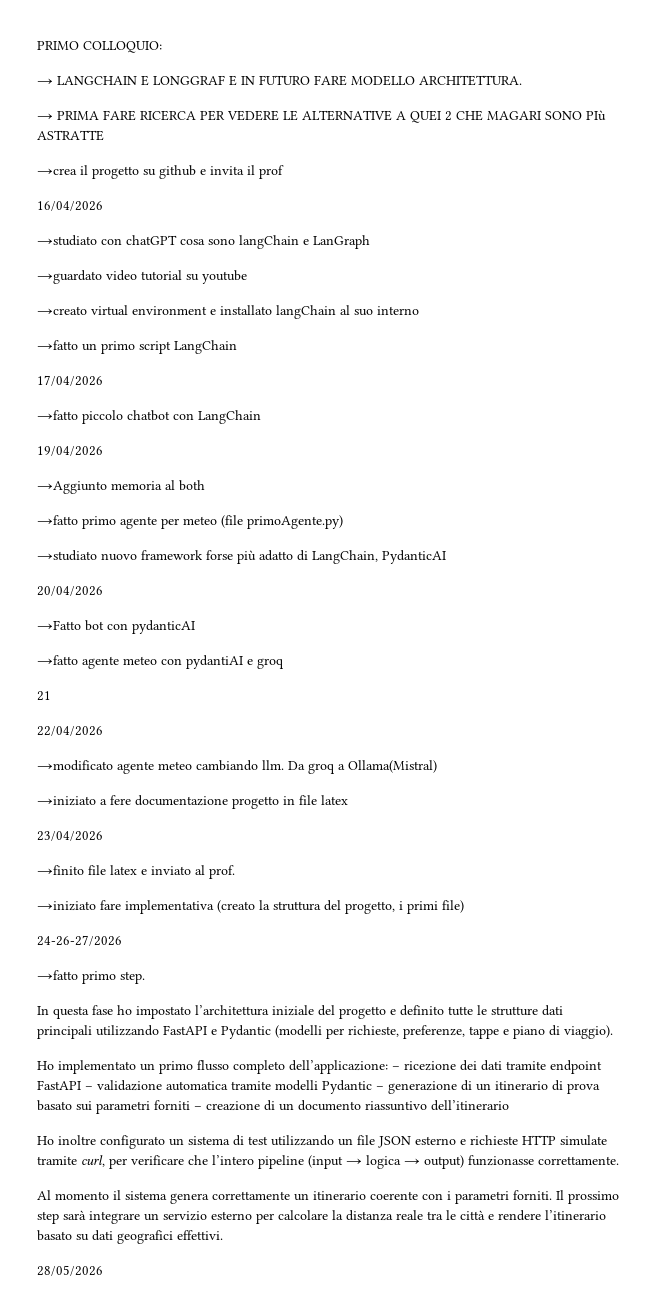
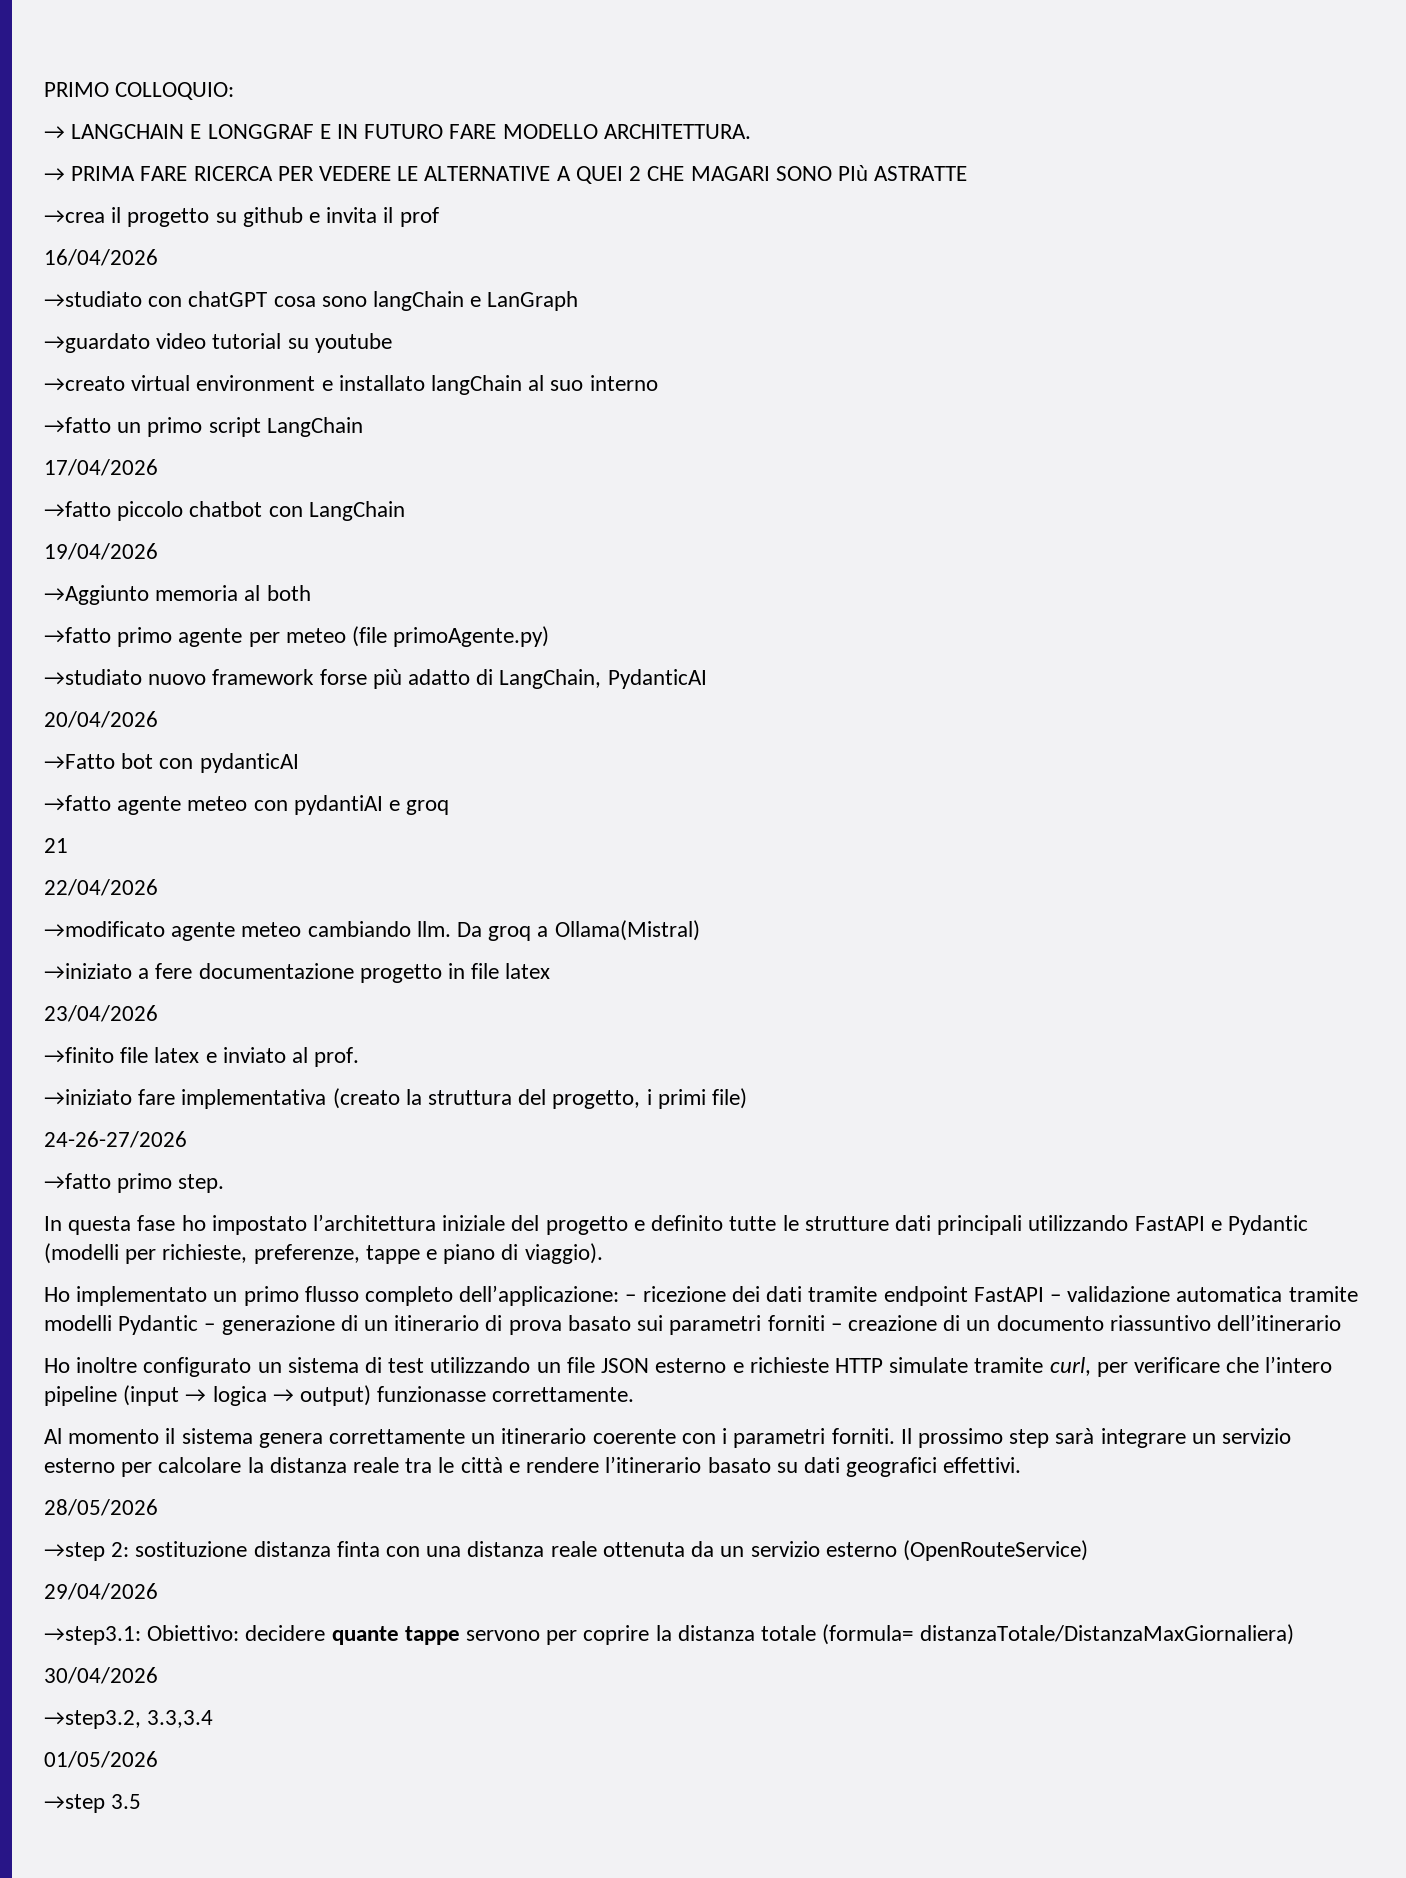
(103, 1270) none -> [44,1540,1088,1561] [44,1583,158,1600] [44,1624,1294,1645] [44,1667,158,1684] [44,1710,214,1729] [44,1751,158,1768] [44,1794,142,1813] // →step 2: sostituzione distanza finta con una distanza reale ottenuta da un servizio esterno (OpenRouteService) // 29/04/2026 // →step3.1: Obiettivo: decidere quante tappe servono per coprire la distanza totale (formula= distanzaTotale/DistanzaMaxGiornaliera) // 30/04/2026 // →step3.2, 3.3,3.4 // 01/05/2026 // →step 3.5

